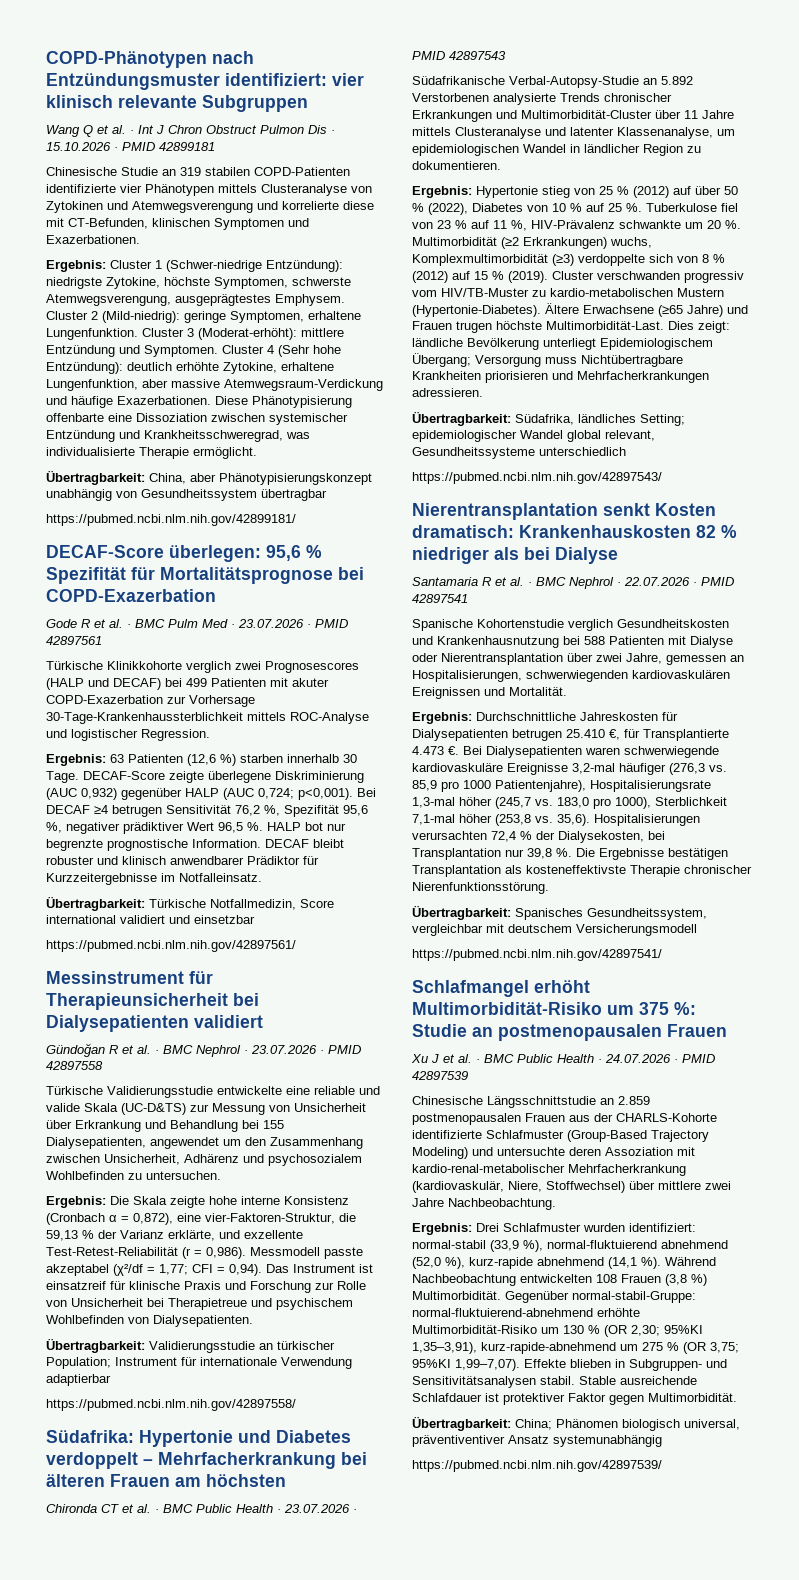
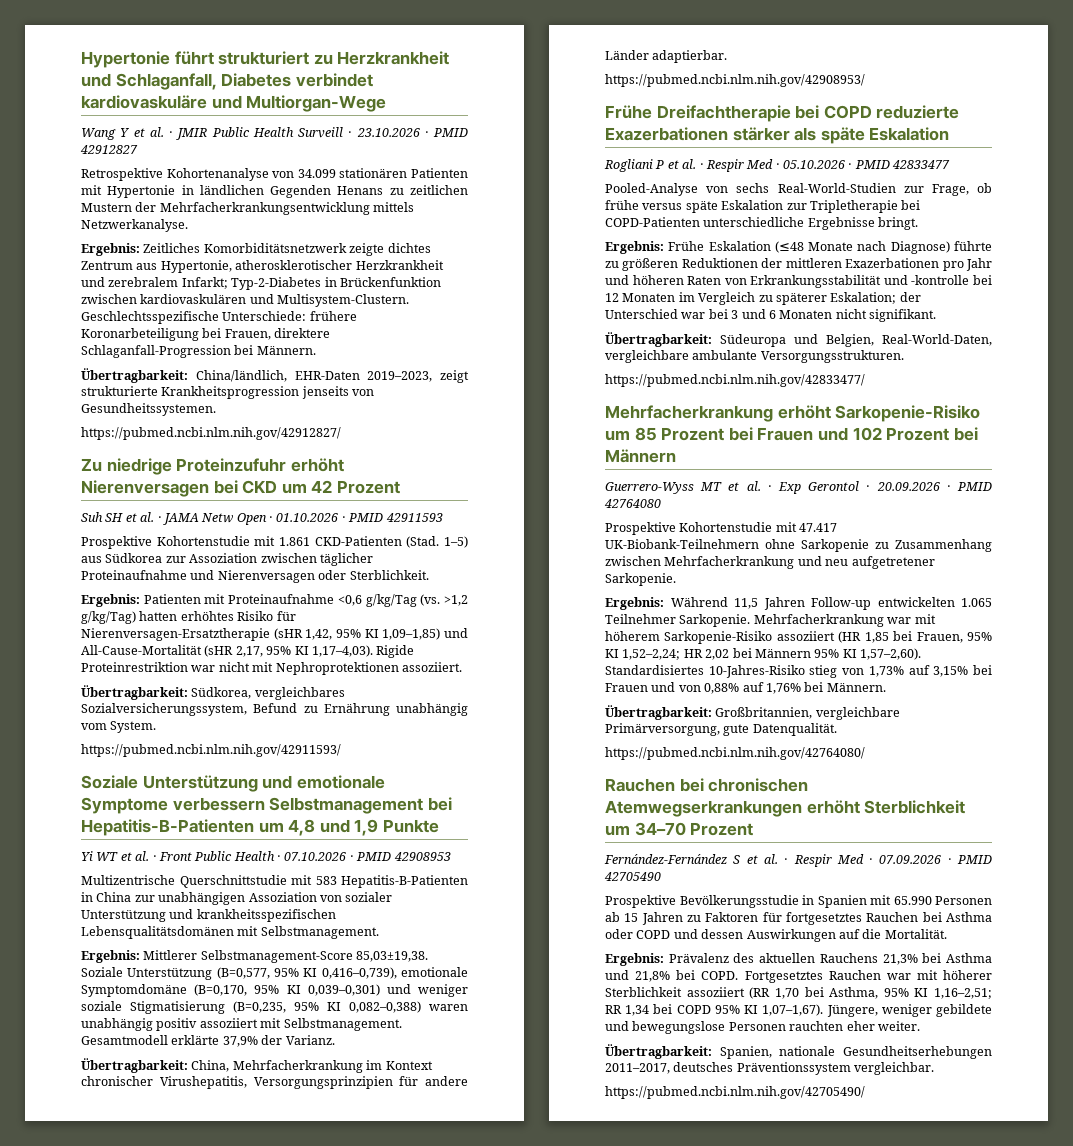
[46,51,254,68] [46,73,364,90] [46,95,308,112] COPD-Phänotypen nach Entzündungsmuster identifiziert: vier klinisch relevante Subgruppen -> [81,51,450,68] [81,73,373,90] [81,95,387,112] Hypertonie führt strukturiert zu Herzkrankheit und Schlaganfall, Diabetes verbindet kardiovaskuläre und Multiorgan-Wege
[83,125,335,137] [46,142,215,151] [46,167,350,176] [46,184,372,196] [46,201,374,213] [46,218,309,230] [46,235,140,244] [46,260,343,272] [46,277,351,289] [46,294,345,306] [46,311,361,323] [46,328,344,340] [46,345,341,357] [46,362,334,374] [46,379,383,391] [46,396,352,408] [46,413,348,425] [46,430,310,442] [46,447,257,459] [46,470,372,485] [46,489,327,501] [46,514,296,526] [46,545,322,562] [46,567,364,584] [46,589,216,602] [46,619,348,628] [46,636,102,645] [46,661,359,673] [46,678,329,690] [46,695,255,707] [46,712,369,724] [46,729,210,741] [46,754,357,766] [46,771,364,783] [46,788,376,800] [46,805,368,817] [46,822,346,834] [46,839,344,851] [46,856,319,865] [46,873,262,885] [46,896,334,911] [46,915,255,924] [46,940,296,952] [46,971,213,984] [46,993,259,1010] [46,1015,263,1032] [46,1043,361,1057] [46,1061,103,1070] [46,1086,380,1098] [46,1103,366,1115] [46,1120,284,1132] [46,1137,363,1149] [46,1154,362,1166] [46,1171,221,1180] [46,1196,349,1208] [46,1213,356,1225] [46,1230,303,1241] [46,1247,363,1259] [46,1264,373,1276] [46,1281,366,1293] [46,1298,353,1310] [46,1315,253,1327] [46,1338,335,1353] [46,1357,352,1369] [46,1374,111,1386] [46,1399,296,1411] [46,1430,351,1447] [46,1452,367,1469] [46,1474,286,1487] [46,1504,357,1513] [412,51,506,60] [412,76,693,88] [412,93,672,105] [412,110,734,122] [412,127,735,139] [412,144,701,156] [412,161,501,170] [412,186,738,198] [412,203,738,215] [412,220,741,231] [412,237,652,249] [412,254,725,266] [412,271,744,283] [412,288,724,297] [412,303,748,317] [412,321,730,333] [412,338,713,350] [412,353,683,367] [412,371,709,383] [412,388,483,397] [412,411,685,426] [412,430,655,442] [412,447,626,459] [412,472,662,484] [412,503,716,520] [412,525,737,538] [412,547,618,564] [412,577,734,589] [412,594,468,603] [412,619,729,631] [412,636,733,648] [412,653,744,665] [412,670,730,682] [412,687,567,699] [412,712,678,724] [412,729,729,741] [412,746,719,758] [412,763,727,775] [412,780,711,792] [412,797,727,809] [412,814,700,826] [412,831,665,843] [412,848,728,860] [412,865,752,877] [412,882,549,894] [412,905,707,920] [412,924,697,936] [412,949,662,961] [412,980,590,997] [412,1002,696,1015] [412,1024,727,1041] [411,1054,715,1063] [412,1071,468,1080] [412,1096,650,1108] [412,1113,717,1125] [412,1130,709,1142] [412,1147,695,1159] [412,1164,686,1176] [412,1181,731,1193] [412,1198,556,1210] [412,1223,696,1235] [412,1240,728,1252] [412,1257,716,1269] [412,1274,707,1286] [412,1291,696,1303] [412,1308,640,1317] [412,1325,703,1337] [412,1342,739,1354] [412,1359,727,1371] [412,1376,697,1388] [412,1393,737,1405] [412,1416,740,1431] [412,1435,662,1447] [412,1460,662,1472] Q et al. · Int J Chron Obstruct Pulmon Dis · 15.10.2026 · PMID 42899181 // Chinesische Studie an 319 stabilen COPD-Patienten identifizierte vier Phänotypen mittels Clusteranalyse von Zytokinen und Atemwegsverengung und korrelierte diese mit CT-Befunden, klinischen Symptomen und Exazerbationen. // Ergebnis: Cluster 1 (Schwer-niedrige Entzündung): niedrigste Zytokine, höchste Symptomen, schwerste Atemwegsverengung, ausgeprägtestes Emphysem. Cluster 2 (Mild-niedrig): geringe Symptomen, erhaltene Lungenfunktion. Cluster 3 (Moderat-erhöht): mittlere Entzündung und Symptomen. Cluster 4 (Sehr hohe Entzündung): deutlich erhöhte Zytokine, erhaltene Lungenfunktion, aber massive Atemwegsraum-Verdickung und häufige Exazerbationen. Diese Phänotypisierung offenbarte eine Dissoziation zwischen systemischer Entzündung und Krankheitsschweregrad, was individualisierte Therapie ermöglicht. // Übertragbarkeit: China, aber Phänotypisierungskonzept unabhängig von Gesundheitssystem übertragbar // https://pubmed.ncbi.nlm.nih.gov/42899181/ // DECAF-Score überlegen: 95,6 % Spezifität für Mortalitätsprognose bei COPD-Exazerbation // Gode R et al. · BMC Pulm Med · 23.07.2026 · PMID 42897561 // Türkische Klinikkohorte verglich zwei Prognosescores (HALP und DECAF) bei 499 Patienten mit akuter COPD-Exazerbation zur Vorhersage 30-Tage-Krankenhaussterblichkeit mittels ROC-Analyse und logistischer Regression. // Ergebnis: 63 Patienten (12,6 %) starben innerhalb 30 Tage. DECAF-Score zeigte überlegene Diskriminierung (AUC 0,932) gegenüber HALP (AUC 0,724; p<0,001). Bei DECAF ≥4 betrugen Sensitivität 76,2 %, Spezifität 95,6 %, negativer prädiktiver Wert 96,5 %. HALP bot nur begrenzte prognostische Information. DECAF bleibt robuster und klinisch anwendbarer Prädiktor für Kurzzeitergebnisse im Notfalleinsatz. // Übertragbarkeit: Türkische Notfallmedizin, Score international validiert und einsetzbar // https://pubmed.ncbi.nlm.nih.gov/42897561/ // Messinstrument für Therapieunsicherheit bei Dialysepatienten validiert // Gündoğan R et al. · BMC Nephrol · 23.07.2026 · PMID 42897558 // Türkische Validierungsstudie entwickelte eine reliable und valide Skala (UC-D&TS) zur Messung von Unsicherheit über Erkrankung und Behandlung bei 155 Dialysepatienten, angewendet um den Zusammenhang zwischen Unsicherheit, Adhärenz und psychosozialem Wohlbefinden zu untersuchen. // Ergebnis: Die Skala zeigte hohe interne Konsistenz (Cronbach α = 0,872), eine vier-Faktoren-Struktur, die 59,13 % der Varianz erklärte, und exzellente Test-Retest-Reliabilität (r = 0,986). Messmodell passte akzeptabel (χ²/df = 1,77; CFI = 0,94). Das Instrument ist einsatzreif für klinische Praxis und Forschung zur Rolle von Unsicherheit bei Therapietreue und psychischem Wohlbefinden von Dialysepatienten. // Übertragbarkeit: Validierungsstudie an türkischer Population; Instrument für internationale Verwendung adaptierbar // https://pubmed.ncbi.nlm.nih.gov/42897558/ // Südafrika: Hypertonie und Diabetes verdoppelt – Mehrfacherkrankung bei älteren Frauen am höchsten // Chironda CT et al. · BMC Public Health · 23.07.2026 · PMID 42897543 // Südafrikanische Verbal-Autopsy-Studie an 5.892 Verstorbenen analysierte Trends chronischer Erkrankungen und Multimorbidität-Cluster über 11 Jahre mittels Clusteranalyse und latenter Klassenanalyse, um epidemiologischen Wandel in ländlicher Region zu dokumentieren. // Ergebnis: Hypertonie stieg von 25 % (2012) auf über 50 % (2022), Diabetes von 10 % auf 25 %. Tuberkulose fiel von 23 % auf 11 %, HIV-Prävalenz schwankte um 20 %. Multimorbidität (≥2 Erkrankungen) wuchs, Komplexmultimorbidität (≥3) verdoppelte sich von 8 % (2012) auf 15 % (2019). Cluster verschwanden progressiv vom HIV/TB-Muster zu kardio-metabolischen Mustern (Hypertonie-Diabetes). Ältere Erwachsene (≥65 Jahre) und Frauen trugen höchste Multimorbidität-Last. Dies zeigt: ländliche Bevölkerung unterliegt Epidemiologischem Übergang; Versorgung muss Nichtübertragbare Krankheiten priorisieren und Mehrfacherkrankungen adressieren. // Übertragbarkeit: Südafrika, ländliches Setting; epidemiologischer Wandel global relevant, Gesundheitssysteme unterschiedlich // https://pubmed.ncbi.nlm.nih.gov/42897543/ // Nierentransplantation senkt Kosten dramatisch: Krankenhauskosten 82 % niedriger als bei Dialyse // Santamaria R et al. · BMC Nephrol · 22.07.2026 · PMID 42897541 // Spanische Kohortenstudie verglich Gesundheitskosten und Krankenhausnutzung bei 588 Patienten mit Dialyse oder Nierentransplantation über zwei Jahre, gemessen an Hospitalisierungen, schwerwiegenden kardiovaskulären Ereignissen und Mortalität. // Ergebnis: Durchschnittliche Jahreskosten für Dialysepatienten betrugen 25.410 €, für Transplantierte 4.473 €. Bei Dialysepatienten waren schwerwiegende kardiovaskuläre Ereignisse 3,2-mal häufiger (276,3 vs. 85,9 pro 1000 Patientenjahre), Hospitalisierungsrate 1,3-mal höher (245,7 vs. 183,0 pro 1000), Sterblichkeit 7,1-mal höher (253,8 vs. 35,6). Hospitalisierungen verursachten 72,4 % der Dialysekosten, bei Transplantation nur 39,8 %. Die Ergebnisse bestätigen Transplantation als kosteneffektivste Therapie chronischer Nierenfunktionsstörung. // Übertragbarkeit: Spanisches Gesundheitssystem, vergleichbar mit deutschem Versicherungsmodell // https://pubmed.ncbi.nlm.nih.gov/42897541/ // Schlafmangel erhöht Multimorbidität-Risiko um 375 %: Studie an postmenopausalen Frauen // Xu J et al. · BMC Public Health · 24.07.2026 · PMID 42897539 // Chinesische Längsschnittstudie an 2.859 postmenopausalen Frauen aus der CHARLS-Kohorte identifizierte Schlafmuster (Group-Based Trajectory Modeling) und untersuchte deren Assoziation mit kardio-renal-metabolischer Mehrfacherkrankung (kardiovaskulär, Niere, Stoffwechsel) über mittlere zwei Jahre Nachbeobachtung. // Ergebnis: Drei Schlafmuster wurden identifiziert: normal-stabil (33,9 %), normal-fluktuierend abnehmend (52,0 %), kurz-rapide abnehmend (14,1 %). Während Nachbeobachtung entwickelten 108 Frauen (3,8 %) Multimorbidität. Gegenüber normal-stabil-Gruppe: normal-fluktuierend-abnehmend erhöhte Multimorbidität-Risiko um 130 % (OR 2,30; 95%KI 1,35–3,91), kurz-rapide-abnehmend um 275 % (OR 3,75; 95%KI 1,99–7,07). Effekte blieben in Subgruppen- und Sensitivitätsanalysen stabil. Stable ausreichende Schlafdauer ist protektiver Faktor gegen Multimorbidität. // Übertragbarkeit: China; Phänomen biologisch universal, präventiventiver Ansatz systemunabhängig // https://pubmed.ncbi.nlm.nih.gov/42897539/ -> [120,127,468,140] [80,145,138,154] [81,168,468,181] [81,185,468,198] [81,202,415,215] [81,219,188,232] [81,243,431,256] [81,260,444,273] [81,277,441,290] [81,294,410,307] [81,311,357,324] [81,328,331,341] [81,345,316,358] [81,368,469,383] [81,386,375,399] [81,403,216,416] [81,427,341,440] [81,458,344,475] [81,480,400,497] [81,512,443,525] [81,536,468,549] [81,553,373,566] [81,570,429,583] [81,594,469,607] [81,611,296,624] [81,628,469,641] [81,645,415,658] [81,662,462,675] [81,685,345,700] [81,703,468,716] [81,721,157,733] [81,744,341,757] [81,775,385,792] [81,797,452,814] [81,819,439,836] [81,851,451,861] [81,875,468,888] [81,892,393,905] [81,909,336,922] [81,926,379,939] [81,950,429,963] [81,967,469,980] [81,984,468,997] [81,1001,468,1014] [81,1018,402,1031] [81,1035,335,1047] [81,1058,433,1073] [81,1076,468,1089] [605,50,728,63] [605,74,865,87] [605,105,960,122] [605,127,950,144] [604,159,951,172] [605,183,992,196] [605,200,921,213] [605,217,919,230] [605,241,992,254] [605,258,992,271] [605,275,992,288] [605,292,921,305] [605,309,936,322] [605,332,992,347] [605,350,904,363] [605,374,865,387] [605,405,981,422] [605,427,978,441] [605,449,676,463] [605,481,992,494] [604,499,661,508] [605,522,838,535] [605,539,992,552] [605,556,935,569] [605,573,676,586] [605,597,992,610] [605,614,936,627] [605,631,992,644] [605,648,921,660] [605,665,992,678] [605,682,886,694] [605,705,900,720] [605,723,837,736] [605,747,865,760] [605,778,809,792] [605,800,966,817] [605,822,754,836] [604,854,993,867] [604,872,661,881] [605,895,992,908] [605,912,992,925] [605,929,947,942] [605,953,992,966] [605,970,992,983] [605,987,992,999] [605,1004,992,1017] [605,1021,920,1034] [605,1044,992,1059] [605,1062,935,1075] [605,1086,865,1099] Y et al. · JMIR Public Health Surveill · 23.10.2026 · PMID 42912827 // Retrospektive Kohortenanalyse von 34.099 stationären Patienten mit Hypertonie in ländlichen Gegenden Henans zu zeitlichen Mustern der Mehrfacherkrankungsentwicklung mittels Netzwerkanalyse. // Ergebnis: Zeitliches Komorbiditätsnetzwerk zeigte dichtes Zentrum aus Hypertonie, atherosklerotischer Herzkrankheit und zerebralem Infarkt; Typ-2-Diabetes in Brückenfunktion zwischen kardiovaskulären und Multisystem-Clustern. Geschlechtsspezifische Unterschiede: frühere Koronarbeteiligung bei Frauen, direktere Schlaganfall-Progression bei Männern. // Übertragbarkeit: China/ländlich, EHR-Daten 2019–2023, zeigt strukturierte Krankheitsprogression jenseits von Gesundheitssystemen. // https://pubmed.ncbi.nlm.nih.gov/42912827/ // Zu niedrige Proteinzufuhr erhöht Nierenversagen bei CKD um 42 Prozent // Suh SH et al. · JAMA Netw Open · 01.10.2026 · PMID 42911593 // Prospektive Kohortenstudie mit 1.861 CKD-Patienten (Stad. 1–5) aus Südkorea zur Assoziation zwischen täglicher Proteinaufnahme und Nierenversagen oder Sterblichkeit. // Ergebnis: Patienten mit Proteinaufnahme <0,6 g/kg/Tag (vs. >1,2 g/kg/Tag) hatten erhöhtes Risiko für Nierenversagen-Ersatztherapie (sHR 1,42, 95% KI 1,09–1,85) und All-Cause-Mortalität (sHR 2,17, 95% KI 1,17–4,03). Rigide Proteinrestriktion war nicht mit Nephroprotektionen assoziiert. // Übertragbarkeit: Südkorea, vergleichbares Sozialversicherungssystem, Befund zu Ernährung unabhängig vom System. // https://pubmed.ncbi.nlm.nih.gov/42911593/ // Soziale Unterstützung und emotionale Symptome verbessern Selbstmanagement bei Hepatitis-B-Patienten um 4,8 und 1,9 Punkte // Yi WT et al. · Front Public Health · 07.10.2026 · PMID 42908953 // Multizentrische Querschnittstudie mit 583 Hepatitis-B-Patienten in China zur unabhängigen Assoziation von sozialer Unterstützung und krankheitsspezifischen Lebensqualitätsdomänen mit Selbstmanagement. // Ergebnis: Mittlerer Selbstmanagement-Score 85,03±19,38. Soziale Unterstützung (B=0,577, 95% KI 0,416–0,739), emotionale Symptomdomäne (B=0,170, 95% KI 0,039–0,301) und weniger soziale Stigmatisierung (B=0,235, 95% KI 0,082–0,388) waren unabhängig positiv assoziiert mit Selbstmanagement. Gesamtmodell erklärte 37,9% der Varianz. // Übertragbarkeit: China, Mehrfacherkrankung im Kontext chronischer Virushepatitis, Versorgungsprinzipien für andere Länder adaptierbar. // https://pubmed.ncbi.nlm.nih.gov/42908953/ // Frühe Dreifachtherapie bei COPD reduzierte Exazerbationen stärker als späte Eskalation // Rogliani P et al. · Respir Med · 05.10.2026 · PMID 42833477 // Pooled-Analyse von sechs Real-World-Studien zur Frage, ob frühe versus späte Eskalation zur Tripletherapie bei COPD-Patienten unterschiedliche Ergebnisse bringt. // Ergebnis: Frühe Eskalation (≤48 Monate nach Diagnose) führte zu größeren Reduktionen der mittleren Exazerbationen pro Jahr und höheren Raten von Erkrankungsstabilität und -kontrolle bei 12 Monaten im Vergleich zu späterer Eskalation; der Unterschied war bei 3 und 6 Monaten nicht signifikant. // Übertragbarkeit: Südeuropa und Belgien, Real-World-Daten, vergleichbare ambulante Versorgungsstrukturen. // https://pubmed.ncbi.nlm.nih.gov/42833477/ // Mehrfacherkrankung erhöht Sarkopenie-Risiko um 85 Prozent bei Frauen und 102 Prozent bei Männern // Guerrero-Wyss MT et al. · Exp Gerontol · 20.09.2026 · PMID 42764080 // Prospektive Kohortenstudie mit 47.417 UK-Biobank-Teilnehmern ohne Sarkopenie zu Zusammenhang zwischen Mehrfacherkrankung und neu aufgetretener Sarkopenie. // Ergebnis: Während 11,5 Jahren Follow-up entwickelten 1.065 Teilnehmer Sarkopenie. Mehrfacherkrankung war mit höherem Sarkopenie-Risiko assoziiert (HR 1,85 bei Frauen, 95% KI 1,52–2,24; HR 2,02 bei Männern 95% KI 1,57–2,60). Standardisiertes 10-Jahres-Risiko stieg von 1,73% auf 3,15% bei Frauen und von 0,88% auf 1,76% bei Männern. // Übertragbarkeit: Großbritannien, vergleichbare Primärversorgung, gute Datenqualität. // https://pubmed.ncbi.nlm.nih.gov/42764080/ // Rauchen bei chronischen Atemwegserkrankungen erhöht Sterblichkeit um 34–70 Prozent // Fernández-Fernández S et al. · Respir Med · 07.09.2026 · PMID 42705490 // Prospektive Bevölkerungsstudie in Spanien mit 65.990 Personen ab 15 Jahren zu Faktoren für fortgesetztes Rauchen bei Asthma oder COPD und dessen Auswirkungen auf die Mortalität. // Ergebnis: Prävalenz des aktuellen Rauchens 21,3% bei Asthma und 21,8% bei COPD. Fortgesetztes Rauchen war mit höherer Sterblichkeit assoziiert (RR 1,70 bei Asthma, 95% KI 1,16–2,51; RR 1,34 bei COPD 95% KI 1,07–1,67). Jüngere, weniger gebildete und bewegungslose Personen rauchten eher weiter. // Übertragbarkeit: Spanien, nationale Gesundheitserhebungen 2011–2017, deutsches Präventionssystem vergleichbar. // https://pubmed.ncbi.nlm.nih.gov/42705490/

